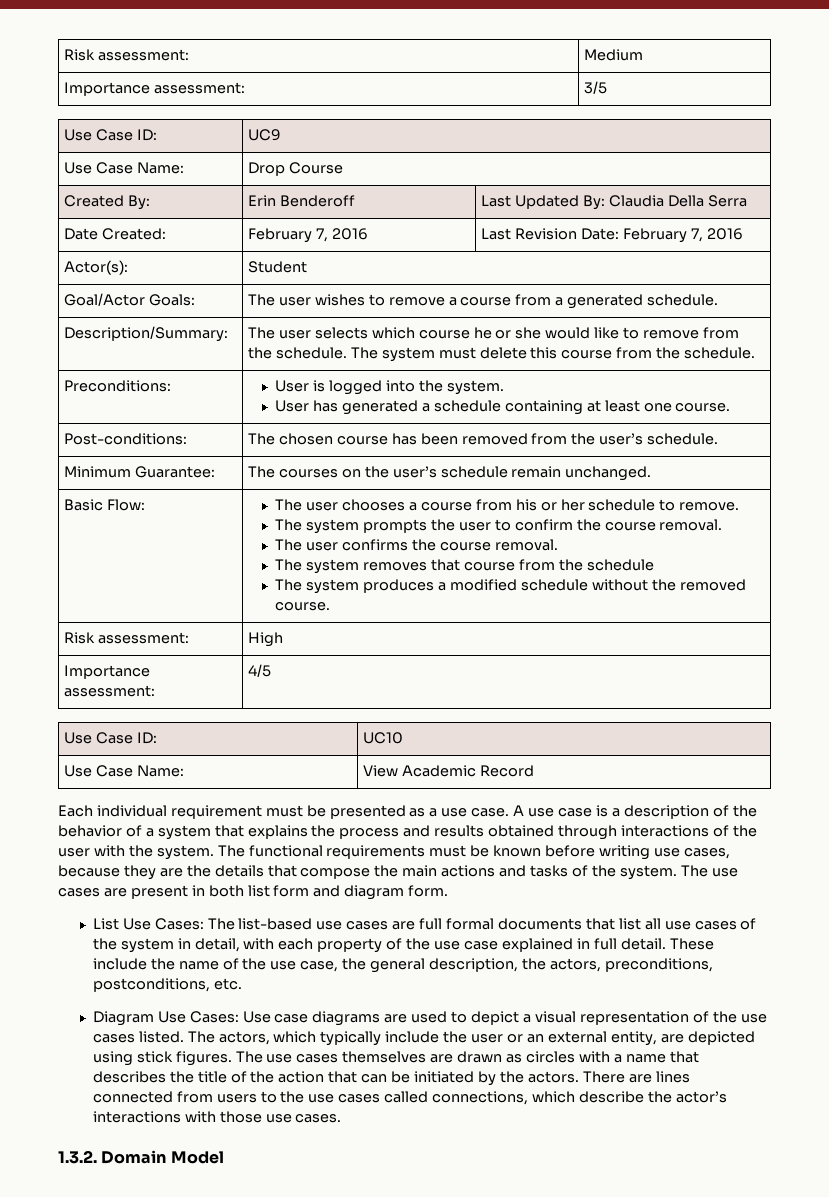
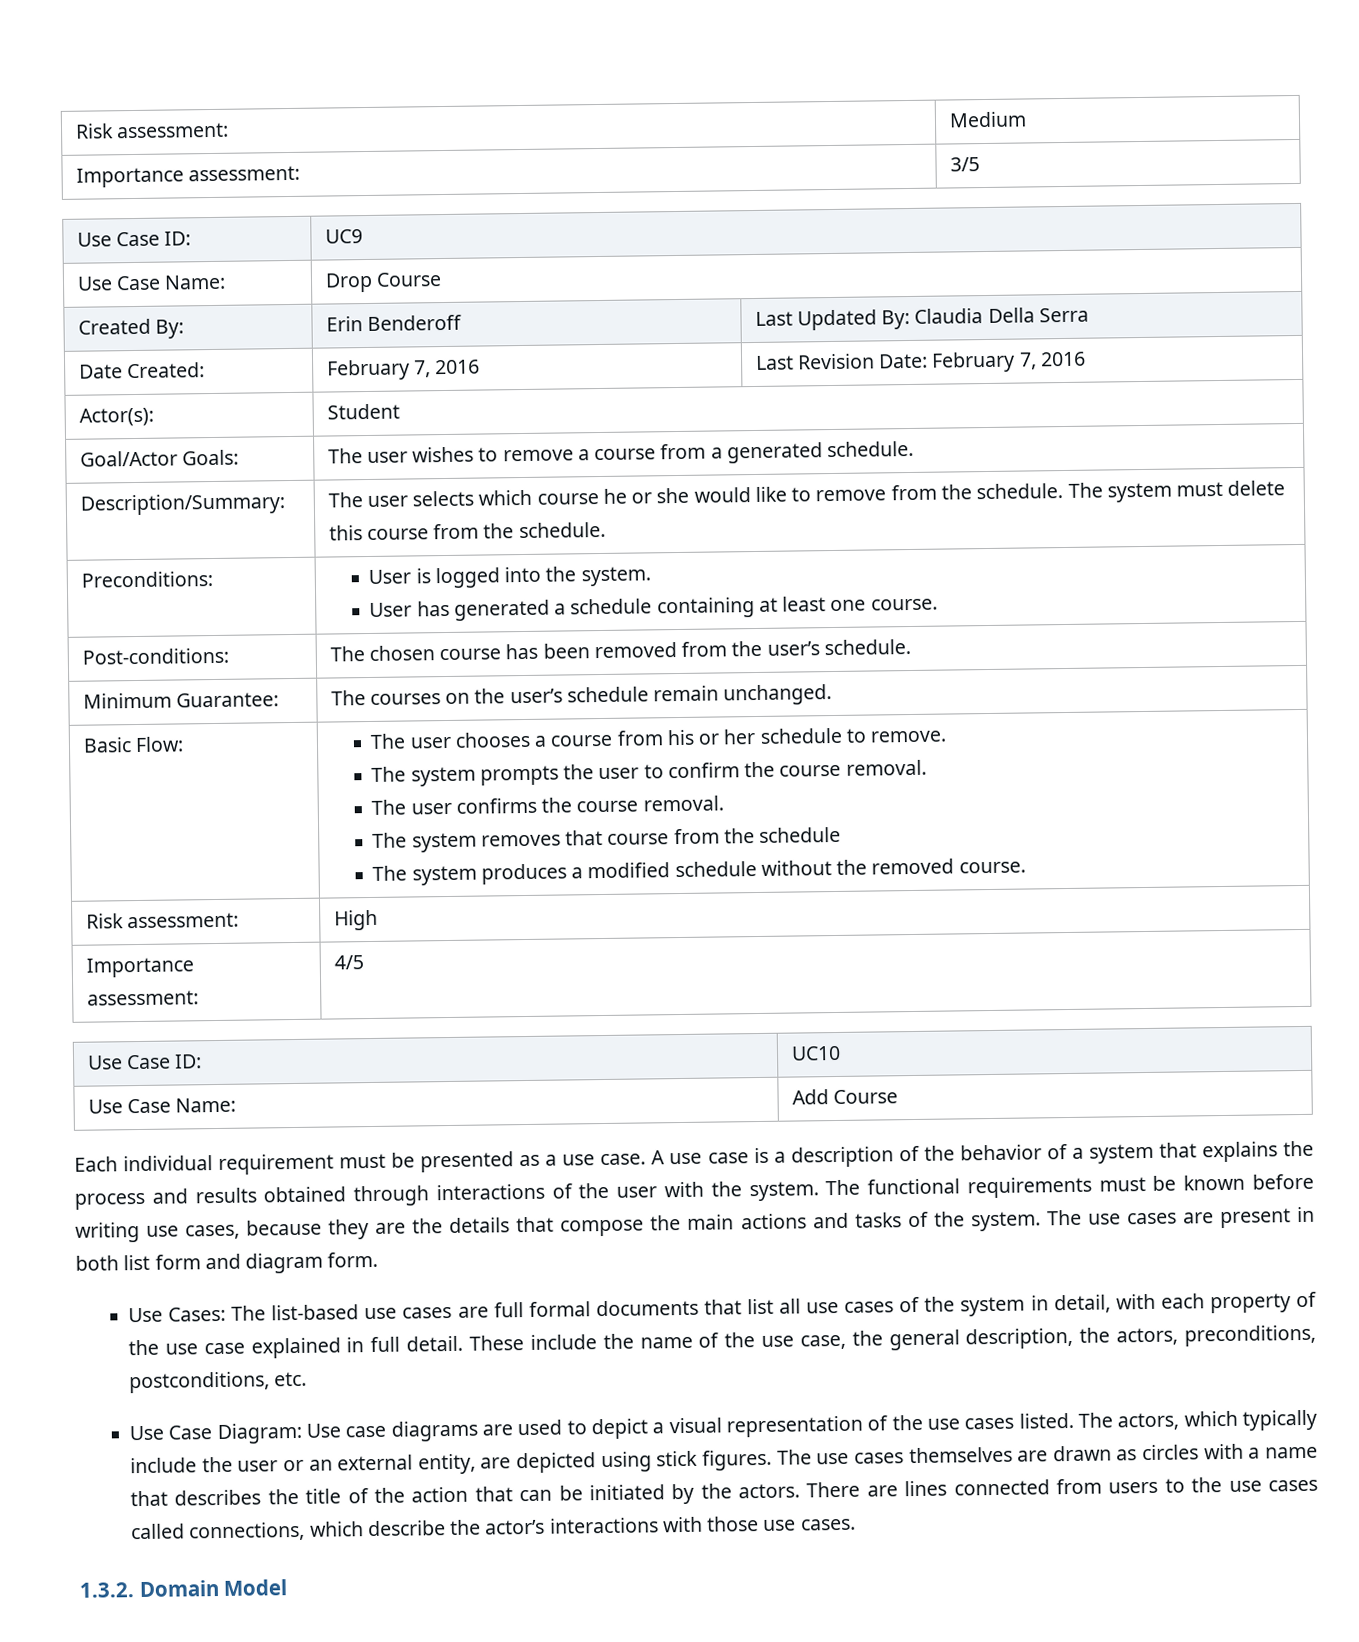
[362,765,534,777] View Academic Record -> [791,1089,898,1105] Add Course
[92,918,119,930] List -> (379, 1259) none
[92,1011,239,1026] Diagram Use Cases: -> [129,1422,303,1445] Use Case Diagram:

